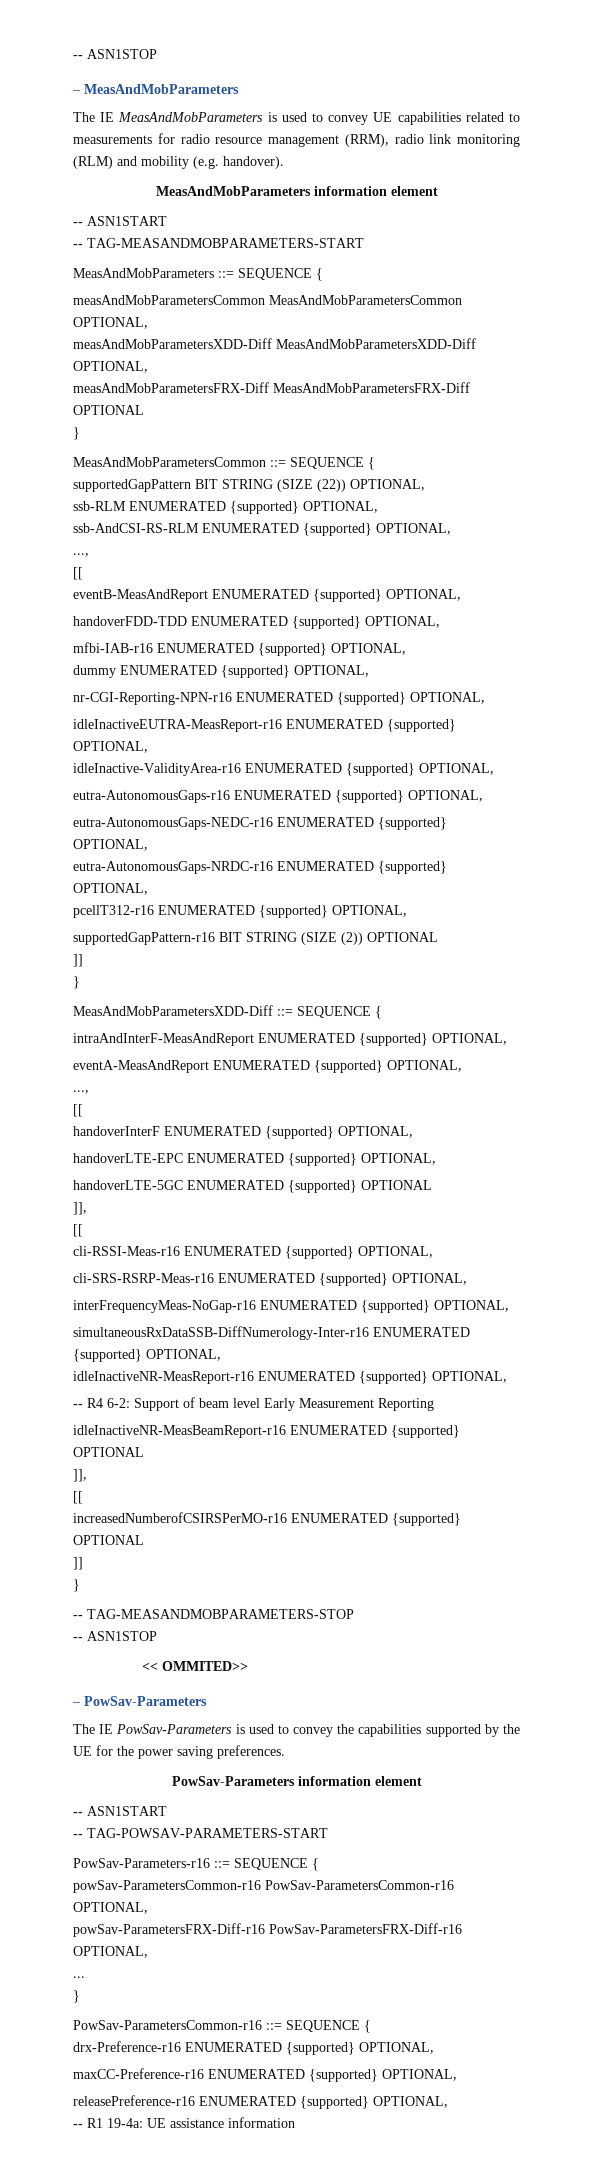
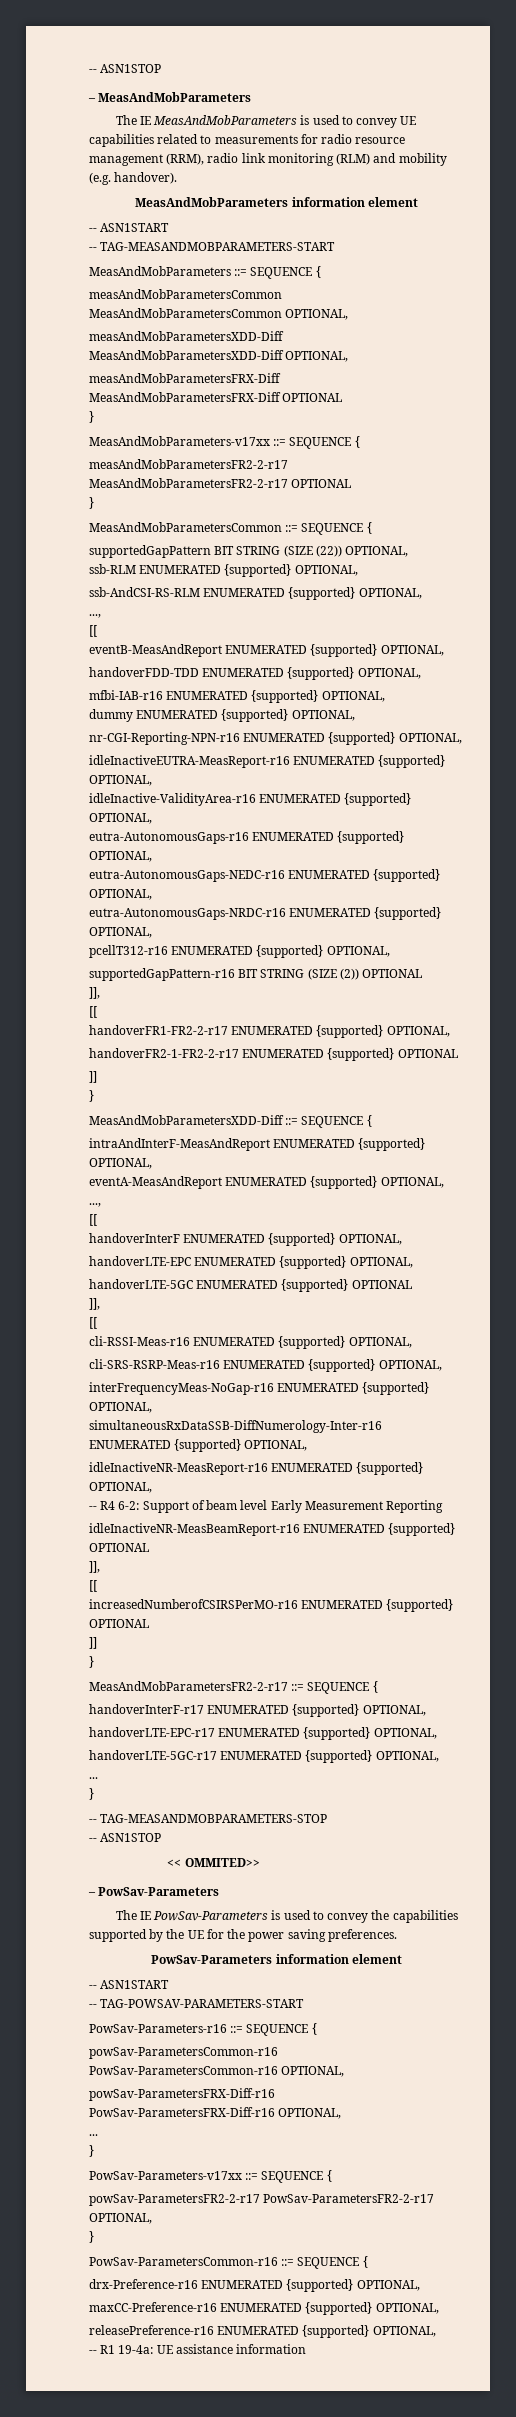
(80, 433) none -> [89,436,360,449] [89,459,288,469] [89,478,352,488] [89,497,94,509] // MeasAndMobParameters-v17xx ::= SEQUENCE { // measAndMobParametersFR2-2-r17 MeasAndMobParametersFR2-2-r17 OPTIONAL // }
(438, 937) none -> [89,987,100,999] [89,1006,97,1018] [89,1025,450,1038] [89,1048,458,1061] // ]], // [[ // handoverFR1-FR2-2-r17 ENUMERATED {supported} OPTIONAL, // handoverFR2-1-FR2-2-r17 ENUMERATED {supported} OPTIONAL
(80, 1585) none -> [89,1681,378,1694] [89,1704,426,1717] [89,1727,437,1740] [89,1750,439,1763] [89,1777,98,1779] [89,1788,94,1800] // MeasAndMobParametersFR2-2-r17 ::= SEQUENCE { // handoverInterF-r17 ENUMERATED {supported} OPTIONAL, // handoverLTE-EPC-r17 ENUMERATED {supported} OPTIONAL, // handoverLTE-5GC-r17 ENUMERATED {supported} OPTIONAL, // ... // }
(80, 1996) none -> [89,2170,332,2183] [89,2194,435,2206] [89,2213,152,2224] [89,2231,94,2243] // PowSav-Parameters-v17xx ::= SEQUENCE { // powSav-ParametersFR2-2-r17 PowSav-ParametersFR2-2-r17 OPTIONAL, // }

